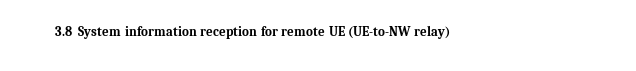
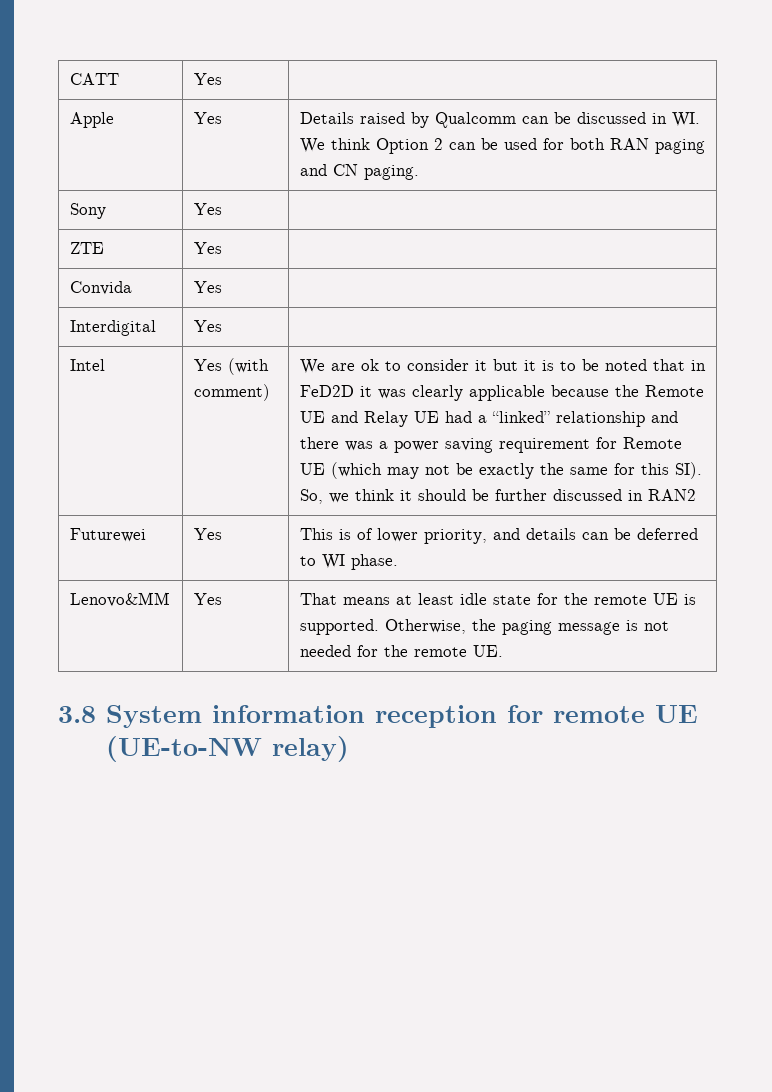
(55, 31) none -> [69,73,119,85] [193,73,222,85] [69,112,114,128] [193,112,222,124] [299,112,700,128] [299,138,705,154] [299,164,419,180] [69,203,106,219] [193,203,222,215] [69,242,104,254] [193,242,222,254] [69,281,132,295] [193,281,222,293] [69,320,156,336] [193,320,222,332] [69,359,105,371] [193,358,269,375] [193,384,270,401] [299,359,706,374] [299,385,704,401] [299,411,678,427] [299,437,682,453] [299,462,702,479] [299,489,696,504] [69,528,146,542] [193,528,222,540] [299,528,698,544] [299,554,398,570] [69,592,170,607] [193,593,222,605] [299,593,696,605] [299,619,669,635] [299,645,503,657] CATT | Yes | // Apple | Yes | Details raised by Qualcomm can be discussed in WI. We think Option 2 can be used for both RAN paging and CN paging. // Sony | Yes | // ZTE | Yes | // Convida | Yes | // Interdigital | Yes | // Intel | Yes (with comment) | We are ok to consider it but it is to be noted that in FeD2D it was clearly applicable because the Remote UE and Relay UE had a “linked” relationship and there was a power saving requirement for Remote UE (which may not be exactly the same for this SI). So, we think it should be further discussed in RAN2 // Futurewei | Yes | This is of lower priority, and details can be deferred to WI phase. // Lenovo&MM | Yes | That means at least idle state for the remote UE is supported. Otherwise, the paging message is not needed for the remote UE. //

